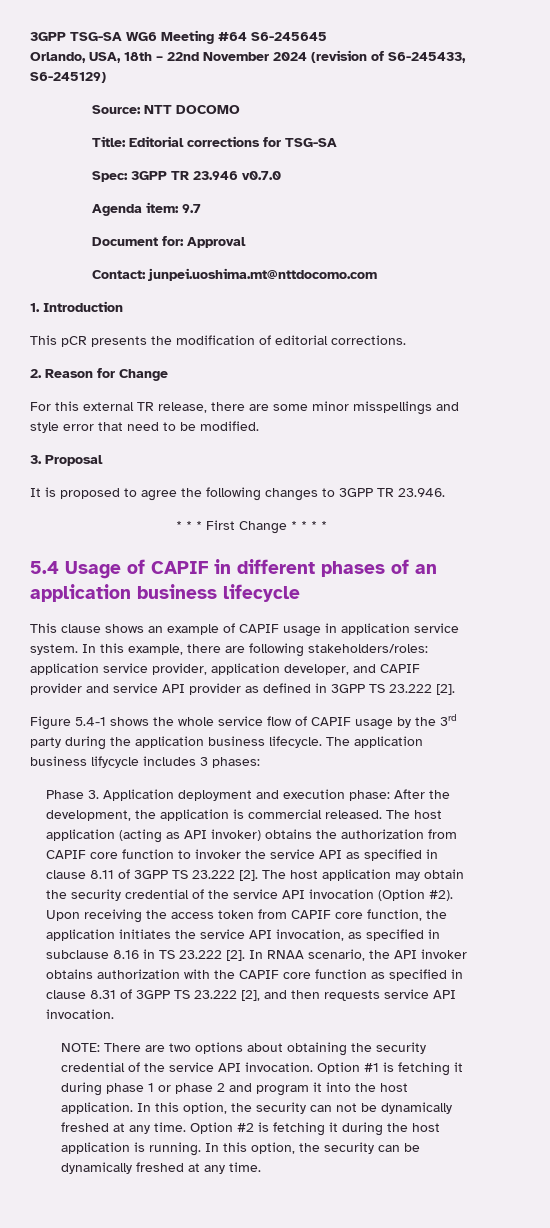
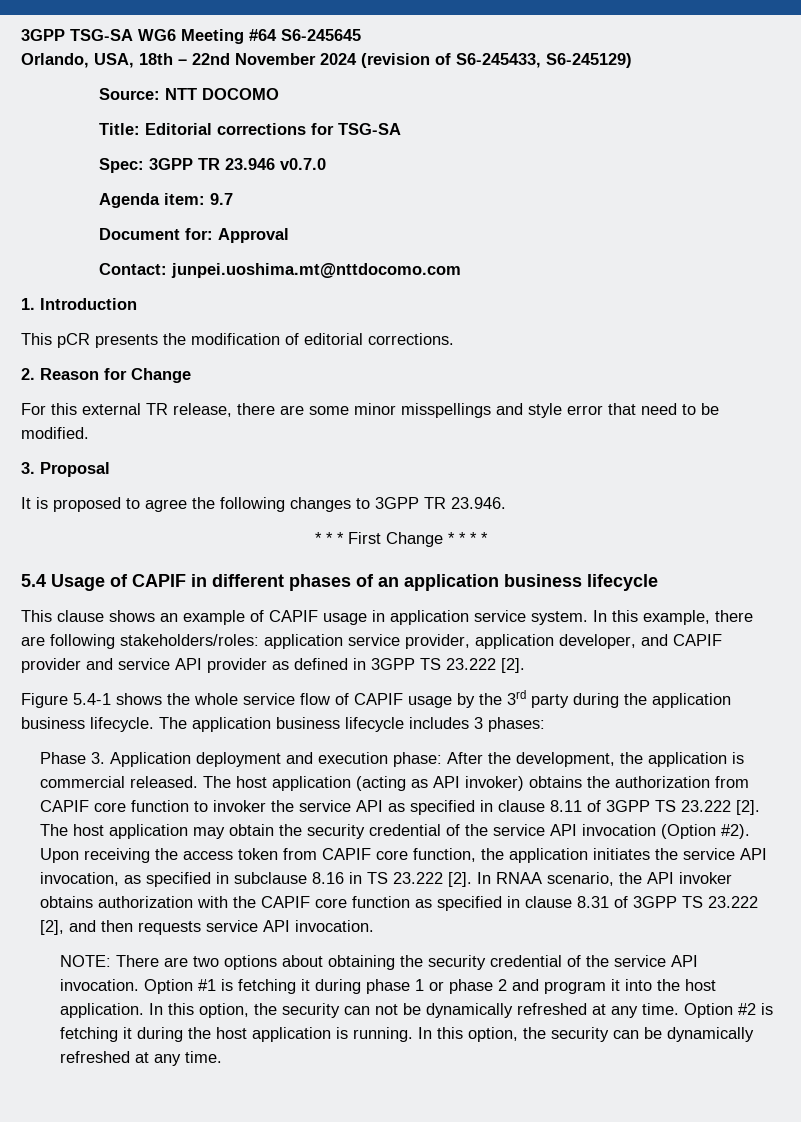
[91,756,139,768] lifycycle -> [345,717,404,732] lifecycle
[61,1122,110,1132] freshed -> [516,1003,587,1015] refreshed
[136,1162,185,1172] freshed -> [59,1051,130,1063] refreshed

